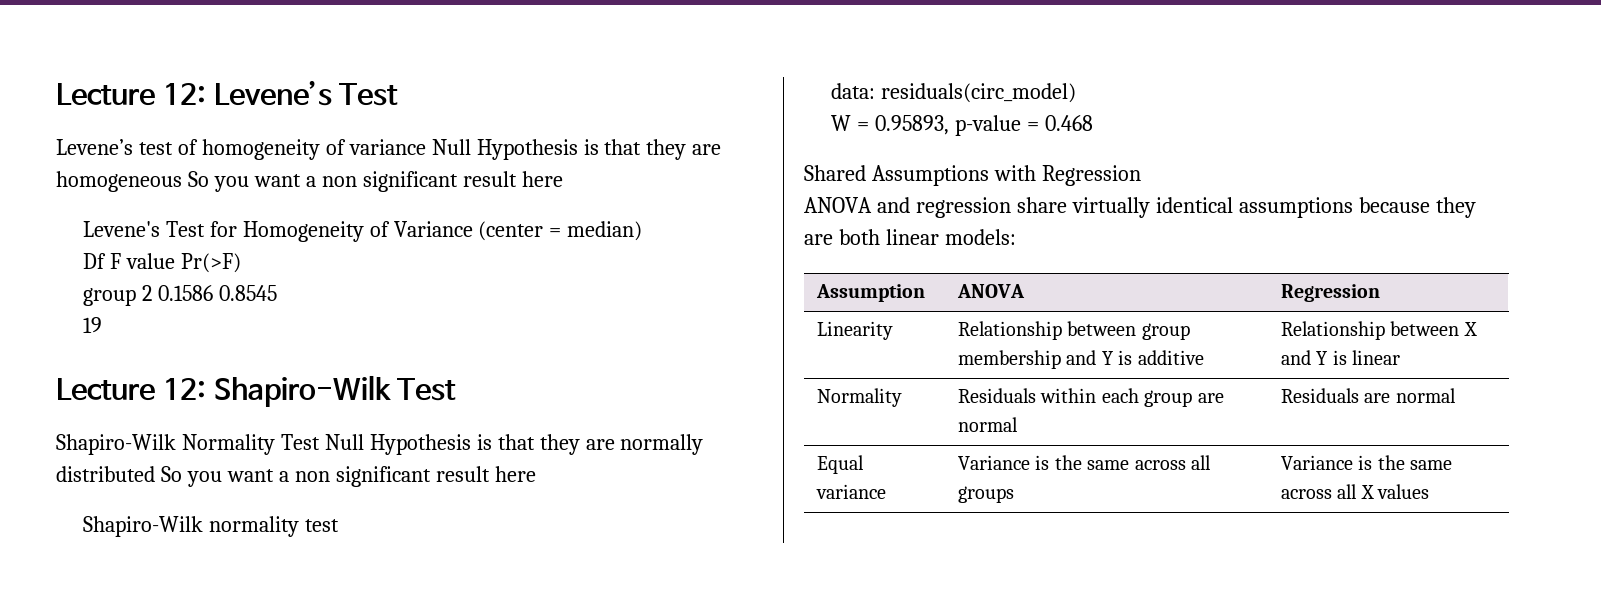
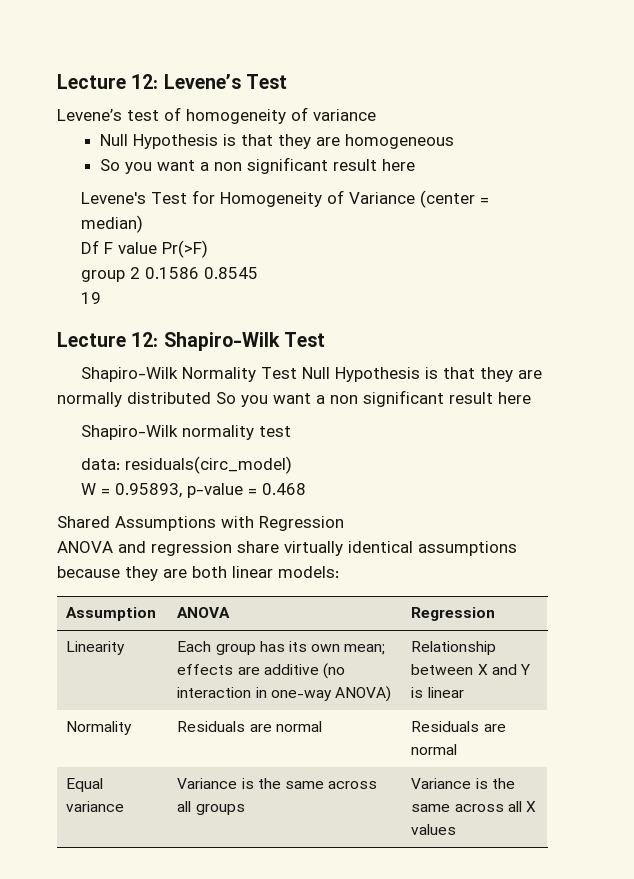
(426, 147) none -> (376, 115) //
(182, 181) none -> (454, 141) //
[958,321,1190,340] [958,350,1204,369] Relationship between group membership and Y is additive -> [177,641,386,655] [177,663,346,679] [177,686,392,702] Each group has its own mean; effects are additive (no interaction in one-way ANOVA)
[1040,388,1193,407] within each group -> (246, 726) none

